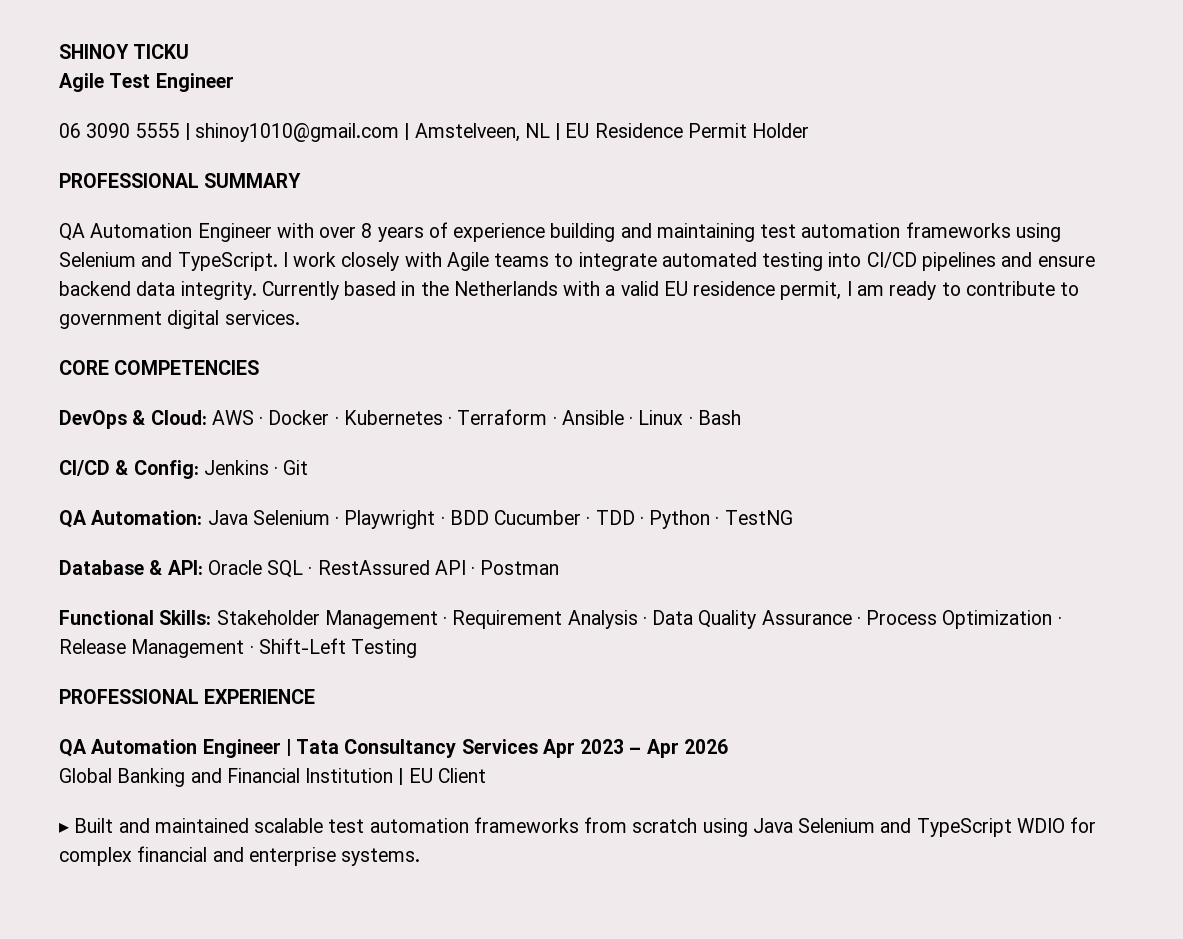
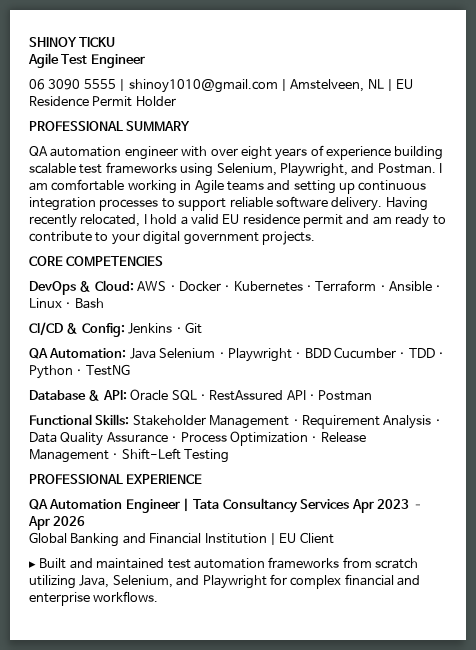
[90,223,272,242] Automation Engineer -> [50,146,178,160] automation engineer
[361,223,373,238] 8 -> [240,146,272,160] eight
[620,222,1061,242] [59,252,1095,271] [59,281,601,300] and maintaining test automation frameworks using Selenium and TypeScript. I work closely with Agile teams to integrate automated testing into CI/CD pipelines and ensure backend data integrity. Currently based in the Netherlands with -> [29,162,442,177] [29,179,427,194] [29,196,428,211] [29,214,178,228] scalable test frameworks using Selenium, Playwright, and Postman. I am comfortable working in Agile teams and setting up continuous integration processes to support reliable software delivery. Having recently relocated, I hold
[780,281,852,300] permit, I -> [303,214,370,228] permit and
[59,310,300,329] government digital services. -> [111,231,315,245] your digital government projects.
[254,818,324,833] scalable -> (165, 563) none
[702,818,1065,837] using Java Selenium and TypeScript WDIO -> [29,575,267,589] utilizing Java, Selenium, and Playwright
[341,848,421,866] systems. -> [93,591,159,602] workflows.

